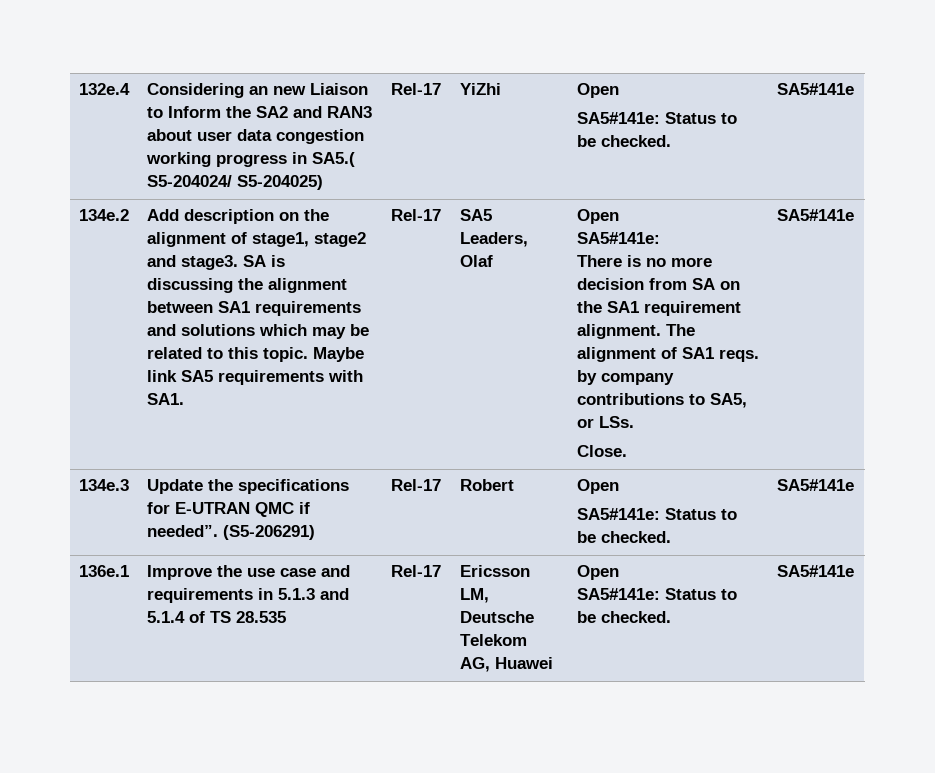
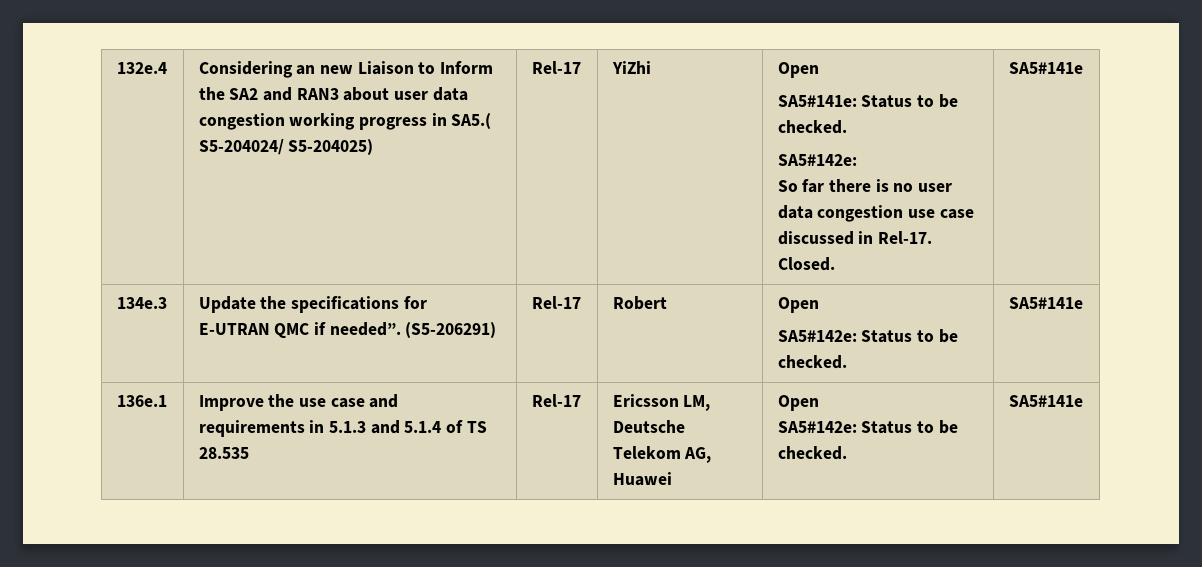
[776,83,854,95] [78,209,129,221] [146,209,329,224] [146,232,366,247] [146,255,285,270] [146,278,347,293] [146,301,361,316] [146,324,369,339] [146,347,364,362] [146,370,363,385] [146,393,184,405] [390,209,441,221] [459,209,492,221] [459,232,528,247] [459,255,493,267] [576,209,619,224] [576,232,660,244] [576,255,712,267] [576,278,740,290] [576,301,741,316] [576,324,695,339] [576,347,759,362] [576,370,674,385] [576,393,747,408] [576,416,634,428] [576,445,627,457] | SA5#141e // 134e.2 | Add description on the alignment of stage1, stage2 and stage3. SA is discussing the alignment between SA1 requirements and solutions which may be related to this topic. Maybe link SA5 requirements with SA1. | Rel-17 | SA5 Leaders, Olaf | Open // SA5#141e: // There is no more decision from SA on the SA1 requirement alignment. The alignment of SA1 reqs. by company contributions to SA5, or LSs. // Close. -> [777,154,857,166] [777,179,953,193] [777,205,974,222] [777,231,933,245] [777,257,835,271] // SA5#142e: // So far there is no user data congestion use case discussed in Rel-17. Closed.
[576,508,660,520] SA5#141e: -> [777,330,857,342] SA5#142e:
[576,588,660,600] SA5#141e: -> [777,421,857,433] SA5#142e:

